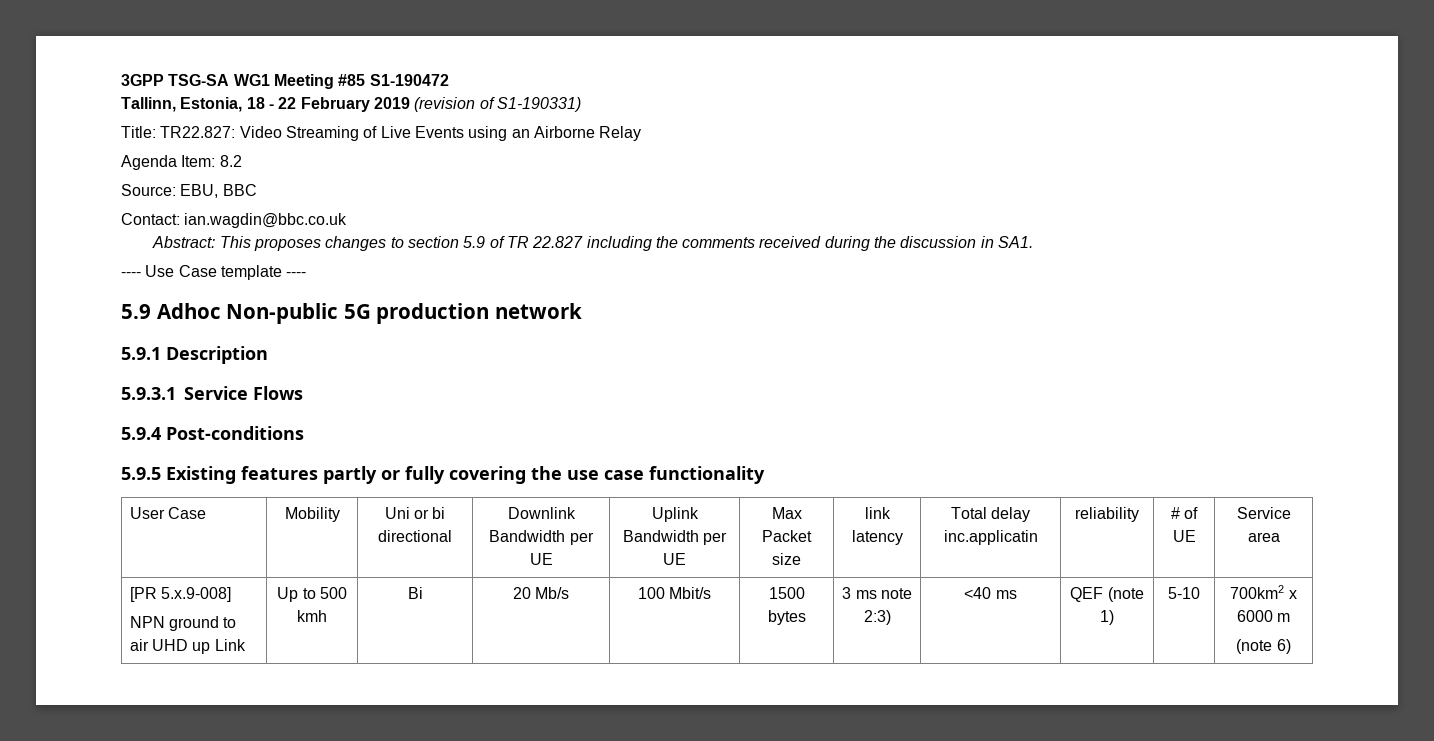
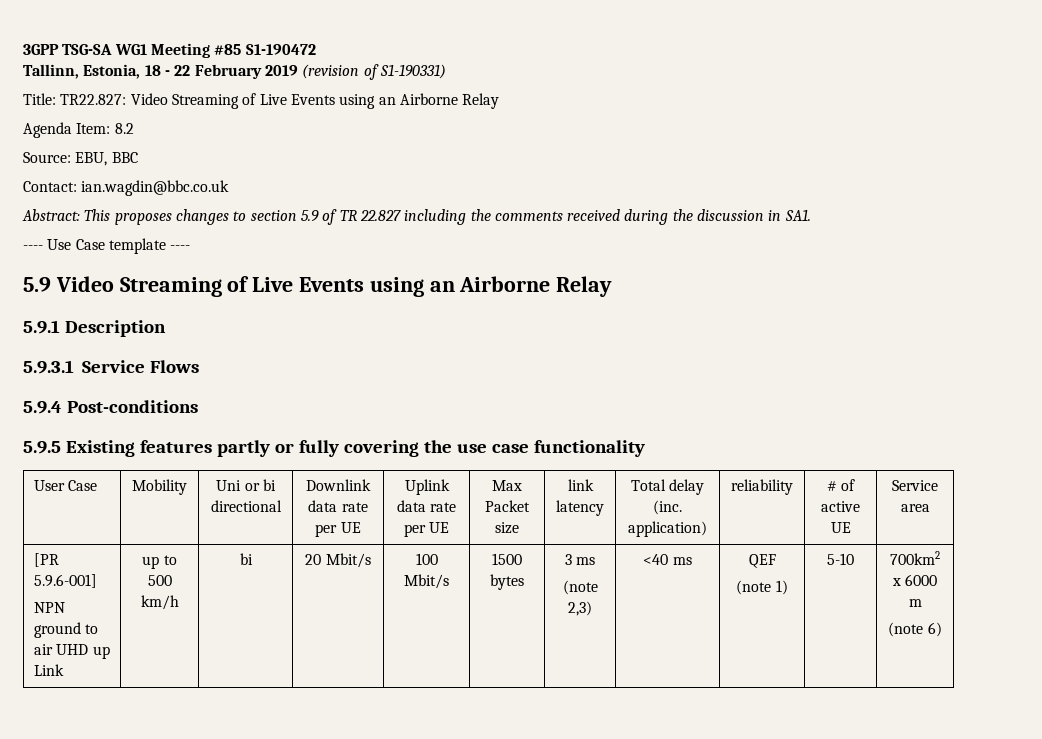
[156,303,582,324] Adhoc Non-public 5G production network -> [55,276,613,297] Video Streaming of Live Events using an Airborne Relay
[489,530,566,542] Bandwidth -> [308,500,368,512] data rate
[622,530,699,542] Bandwidth -> [396,500,457,512] data rate
[943,530,1038,545] inc.applicatin -> [653,500,682,515] [628,521,707,537] (inc. application)
(1199, 513) none -> [821,501,860,512] active
[160,587,231,602] 5.x.9-008] -> [34,574,98,588] 5.9.6-001]
[277,587,299,602] Up -> [142,556,160,569] up
[297,610,327,622] [407,587,423,599] kmh | Bi -> [140,595,179,610] [239,553,253,565] km/h | bi
[535,587,570,599] Mb/s -> [325,553,371,568] Mbit/s
[880,588,912,599] [863,610,891,625] note 2:3) -> [562,580,598,595] [568,601,592,616] // (note 2,3)
(1104, 594) none -> (776, 561) //

